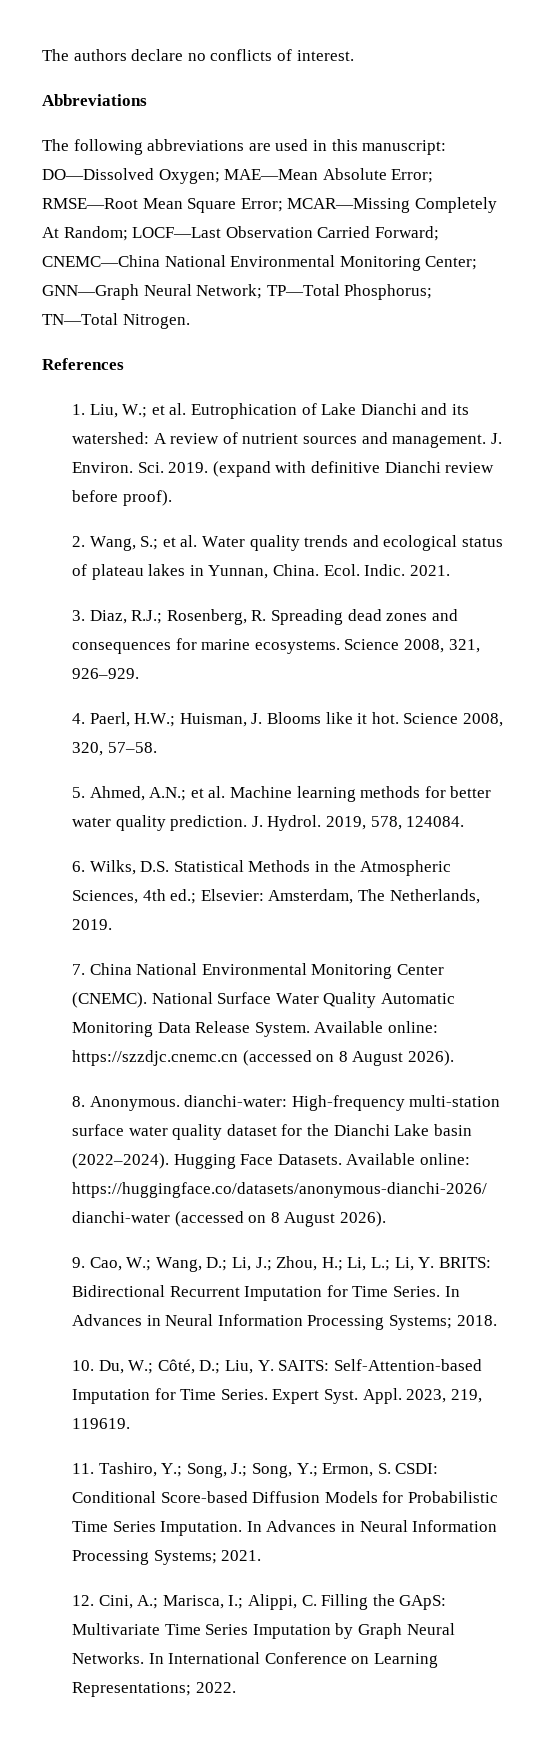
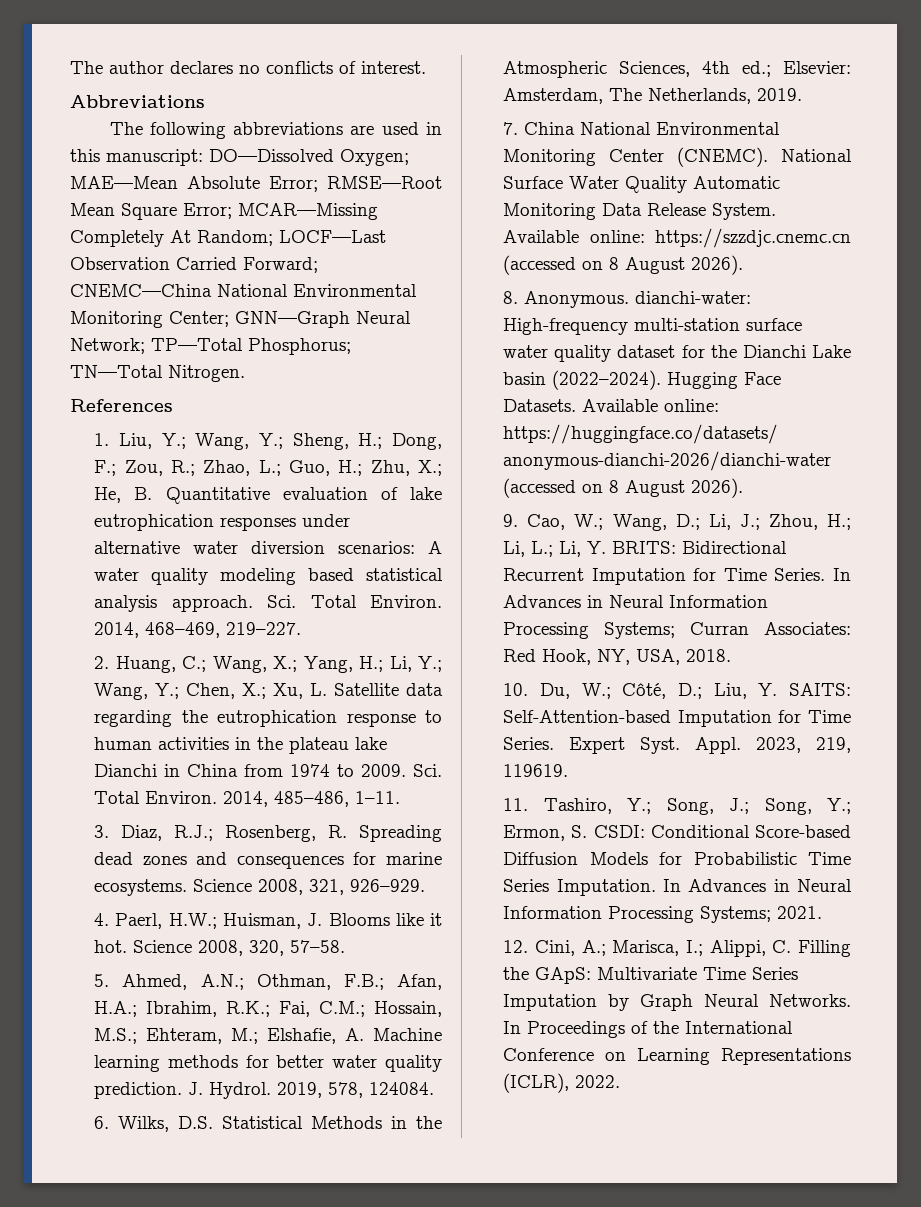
[42,49,184,61] The authors declare -> [70,61,233,74] The author declares
[122,403,469,419] [72,432,502,448] [72,461,495,477] [72,490,172,506] [72,535,503,551] [72,564,450,580] W.; et al. Eutrophication of Lake Dianchi and its watershed: A review of nutrient sources and management. J. Environ. Sci. 2019. (expand with definitive Dianchi review before proof). // 2. Wang, S.; et al. Water quality trends and ecological status of plateau lakes in Yunnan, China. Ecol. Indic. 2021. -> [161,433,442,450] [94,460,442,476] [94,487,442,504] [94,514,351,531] [94,541,443,554] [94,568,444,585] [94,595,443,612] [94,622,302,638] [94,656,442,673] [94,683,444,700] [94,710,442,727] [94,737,388,754] [94,764,443,777] [94,791,401,807] Y.; Wang, Y.; Sheng, H.; Dong, F.; Zou, R.; Zhao, L.; Guo, H.; Zhu, X.; He, B. Quantitative evaluation of lake eutrophication responses under alternative water diversion scenarios: A water quality modeling based statistical analysis approach. Sci. Total Environ. 2014, 468–469, 219–227. // 2. Huang, C.; Wang, X.; Yang, H.; Li, Y.; Wang, Y.; Chen, X.; Xu, L. Satellite data regarding the eutrophication response to human activities in the plateau lake Dianchi in China from 1974 to 2009. Sci. Total Environ. 2014, 485–486, 1–11.
[190,786,226,798] et al. -> [256,974,442,990] [94,1001,443,1017] [94,1028,365,1044] Othman, F.B.; Afan, H.A.; Ibrahim, R.K.; Fai, C.M.; Hossain, M.S.; Ehteram, M.; Elshafie, A.
(452, 1322) none -> [690,622,851,635] [503,649,681,665] Curran Associates: Red Hook, NY, USA,
(164, 1658) none -> [527,1021,680,1038] Proceedings of the
[72,1682,192,1697] Representations; -> [721,1048,851,1065] [503,1073,570,1093] Representations (ICLR),

